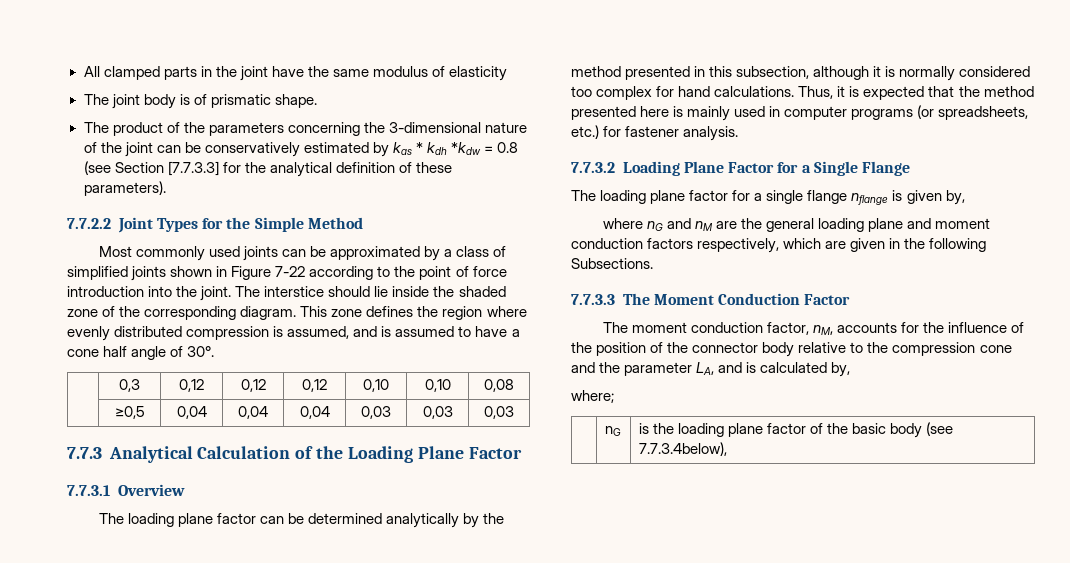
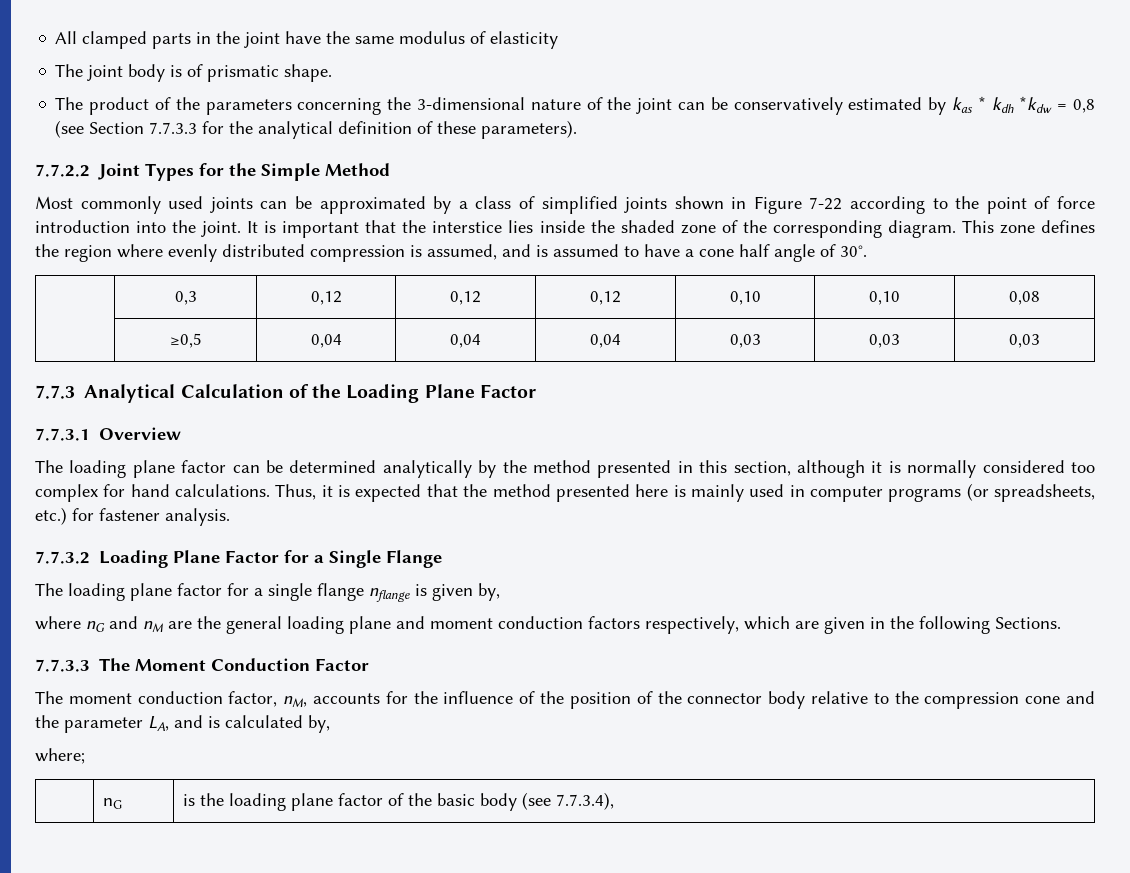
[497,142,519,153] 0.8 -> [1072,99,1095,113] 0,8
[167,161,219,176] [7.7.3.3] -> [149,122,198,134] 7.7.3.3
[235,286,389,297] The interstice should lie -> [247,220,534,238] It is important that the interstice lies
[736,66,810,79] subsection, -> [733,461,791,476] section,
[571,258,653,269] Subsections. -> [995,617,1061,629] Sections.
[638,442,727,456] 7.7.3.4below), -> [556,792,615,810] 7.7.3.4),

